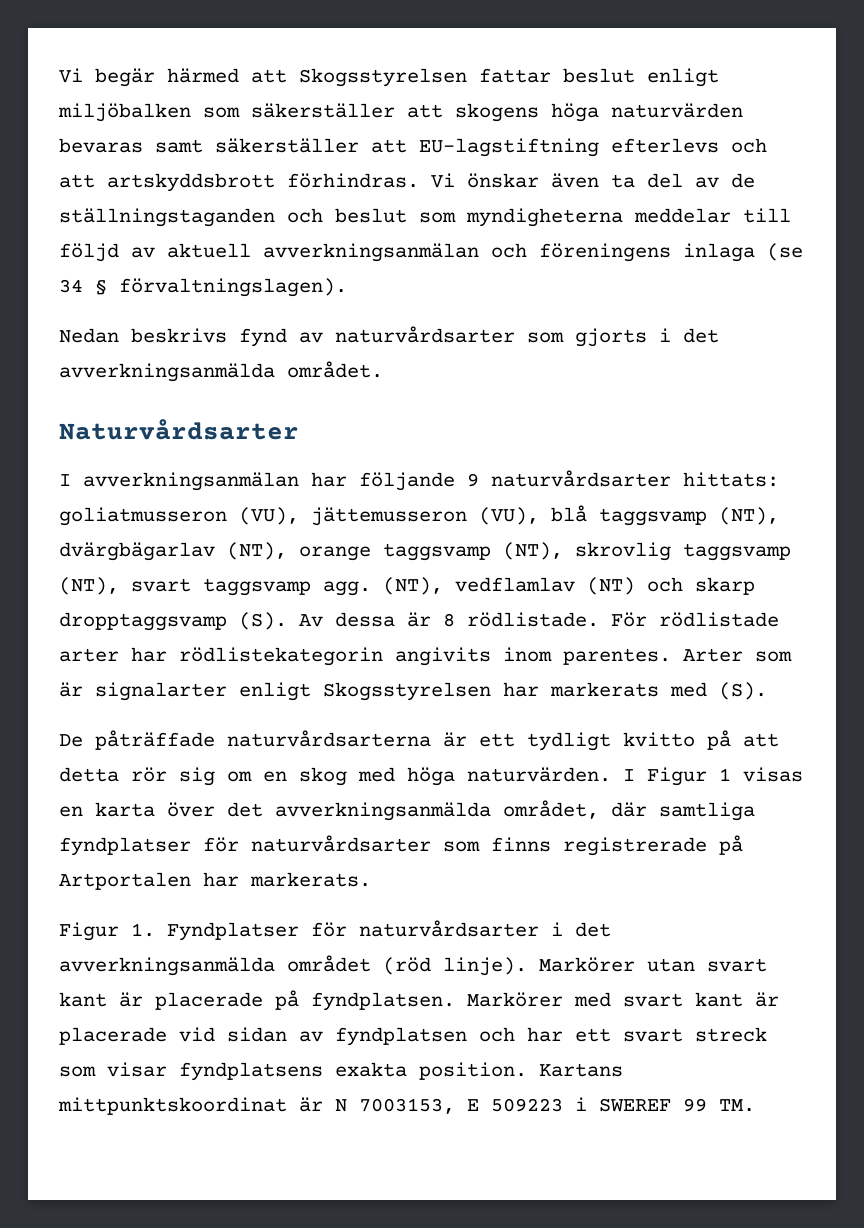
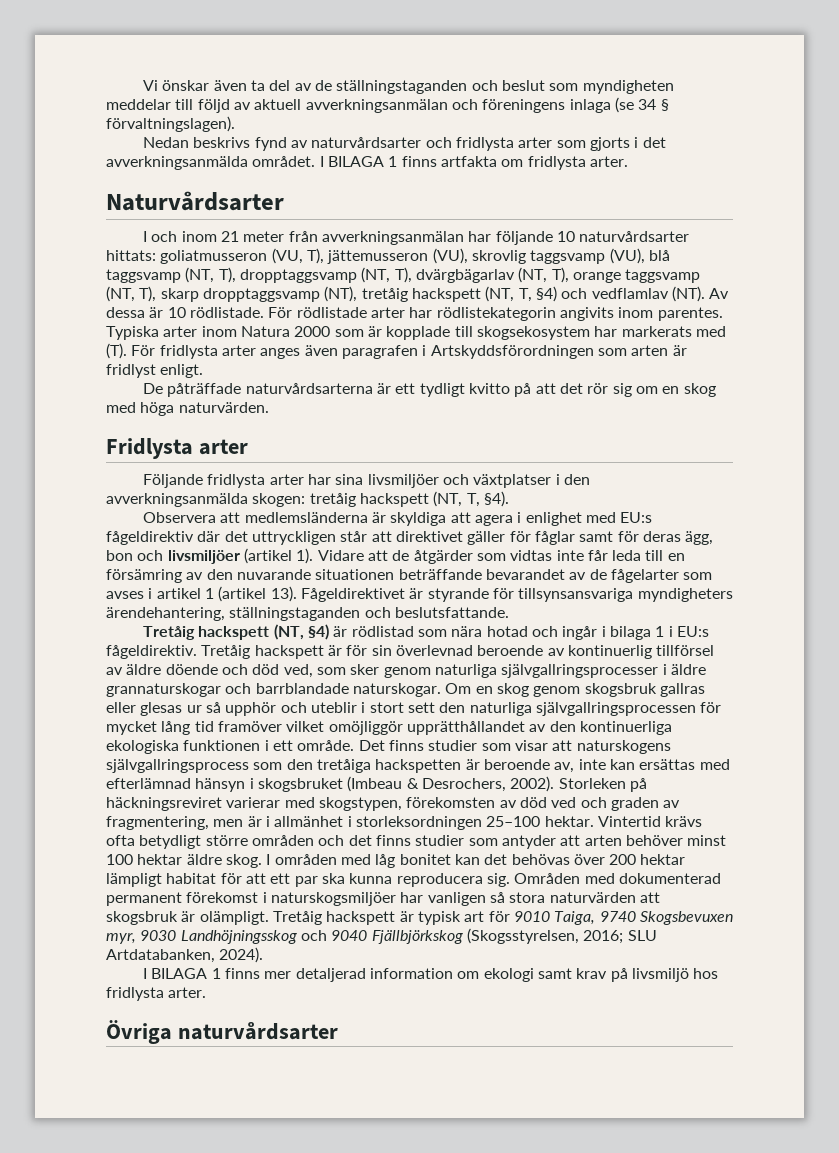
[59,68,719,87] [58,103,743,122] [59,138,767,157] [59,173,455,192] Vi begär härmed att Skogsstyrelsen fattar beslut enligt miljöbalken som säkerställer att skogens höga naturvärden bevaras samt säkerställer att EU-lagstiftning efterlevs och att artskyddsbrott förhindras. Vi -> [143,80,159,91] Vi
[466,208,623,227] myndigheterna -> [582,80,674,94] myndigheten
(515, 334) none -> [425,137,553,151] och fridlysta arter
[59,419,299,440] [59,474,71,486] // Naturvårdsarter // I -> [319,156,628,170] [106,191,284,211] [143,231,318,242] I BILAGA 1 finns artfakta om fridlysta arter. // Naturvårdsarter // I och inom 21 meter från
[467,473,479,487] 9 -> [556,231,575,242] 10
[239,505,779,526] [59,542,791,561] [59,577,755,596] [59,612,287,631] (VU), jättemusseron (VU), blå taggsvamp (NT), dvärgbägarlav (NT), orange taggsvamp (NT), skrovlig taggsvamp (NT), svart taggsvamp agg. (NT), vedflamlav (NT) och skarp dropptaggsvamp (S). -> [271,248,670,264] [106,267,701,283] [106,286,705,302] (VU, T), jättemusseron (VU), skrovlig taggsvamp (VU), blå taggsvamp (NT, T), dropptaggsvamp (NT, T), dvärgbägarlav (NT, T), orange taggsvamp (NT, T), skarp dropptaggsvamp (NT), tretåig hackspett (NT, T, §4) och vedflamlav (NT).
[443,613,455,627] 8 -> [167,307,186,318] 10
[683,648,792,662] [59,682,767,701] Arter som är signalarter enligt Skogsstyrelsen har markerats med (S). -> [106,326,726,340] [106,343,687,359] [106,364,204,378] Typiska arter inom Natura 2000 som är kopplade till skogsekosystem har markerats med (T). För fridlysta arter anges även paragrafen i Artskyddsförordningen som arten är fridlyst enligt.
[59,767,119,782] detta -> [559,383,583,394] det
[623,767,803,786] [59,800,755,821] [59,835,743,856] [59,872,371,890] [59,920,611,941] [59,955,767,976] [59,990,779,1011] [59,1027,767,1046] [59,1062,623,1081] [58,1097,755,1115] I Figur 1 visas en karta över det avverkningsanmälda området, där samtliga fyndplatser för naturvårdsarter som finns registrerade på Artportalen har markerats. // Figur 1. Fyndplatser för naturvårdsarter i det avverkningsanmälda området (röd linje). Markörer utan svart kant är placerade på fyndplatsen. Markörer med svart kant är placerade vid sidan av fyndplatsen och har ett svart streck som visar fyndplatsens exakta position. Kartans mittpunktskoordinat är N 7003153, E 509223 i SWEREF 99 TM. -> [106,438,248,459] [143,474,590,488] [106,491,509,507] [143,512,653,526] [106,531,714,545] [106,548,685,564] [106,569,713,583] [106,586,733,602] [106,607,509,621] [143,624,709,640] [106,645,715,659] [106,664,706,678] [106,683,705,697] [106,702,722,716] [106,721,672,735] [106,740,671,754] [106,759,730,773] [106,776,647,792] [106,797,681,811] [106,816,703,830] [106,835,727,849] [106,854,686,868] [106,873,721,887] [106,892,660,906] [106,911,733,925] [106,928,657,944] [106,947,264,963] [143,968,719,982] [106,987,207,1001] [106,1020,338,1044] // Fridlysta arter // Följande fridlysta arter har sina livsmiljöer och växtplatser i den avverkningsanmälda skogen: tretåig hackspett (NT, T, §4). // Observera att medlemsländerna är skyldiga att agera i enlighet med EU:s fågeldirektiv där det uttryckligen står att direktivet gäller för fåglar samt för deras ägg, bon och livsmiljöer (artikel 1). Vidare att de åtgärder som vidtas inte får leda till en försämring av den nuvarande situationen beträffande bevarandet av de fågelarter som avses i artikel 1 (artikel 13). Fågeldirektivet är styrande för tillsynsansvariga myndigheters ärendehantering, ställningstaganden och beslutsfattande. // Tretåig hackspett (NT, §4) är rödlistad som nära hotad och ingår i bilaga 1 i EU:s fågeldirektiv. Tretåig hackspett är för sin överlevnad beroende av kontinuerlig tillförsel av äldre döende och död ved, som sker genom naturliga självgallringsprocesser i äldre grannaturskogar och barrblandade naturskogar. Om en skog genom skogsbruk gallras eller glesas ur så upphör och uteblir i stort sett den naturliga självgallringsprocessen för mycket lång tid framöver vilket omöjliggör upprätthållandet av den kontinuerliga ekologiska funktionen i ett område. Det finns studier som visar att naturskogens självgallringsprocess som den tretåiga hackspetten är beroende av, inte kan ersättas med efterlämnad hänsyn i skogsbruket (Imbeau & Desrochers, 2002). Storleken på häckningsreviret varierar med skogstypen, förekomsten av död ved och graden av fragmentering, men är i allmänhet i storleksordningen 25–100 hektar. Vintertid krävs ofta betydligt större områden och det finns studier som antyder att arten behöver minst 100 hektar äldre skog. I områden med låg bonitet kan det behövas över 200 hektar lämpligt habitat för att ett par ska kunna reproducera sig. Områden med dokumenterad permanent förekomst i naturskogsmiljöer har vanligen så stora naturvärden att skogsbruk är olämpligt. Tretåig hackspett är typisk art för 9010 Taiga, 9740 Skogsbevuxen myr, 9030 Landhöjningsskog och 9040 Fjällbjörkskog (Skogsstyrelsen, 2016; SLU Artdatabanken, 2024). // I BILAGA 1 finns mer detaljerad information om ekologi samt krav på livsmiljö hos fridlysta arter. // Övriga naturvårdsarter

